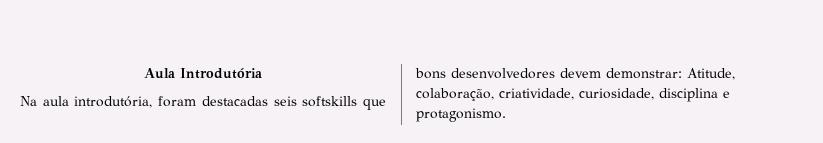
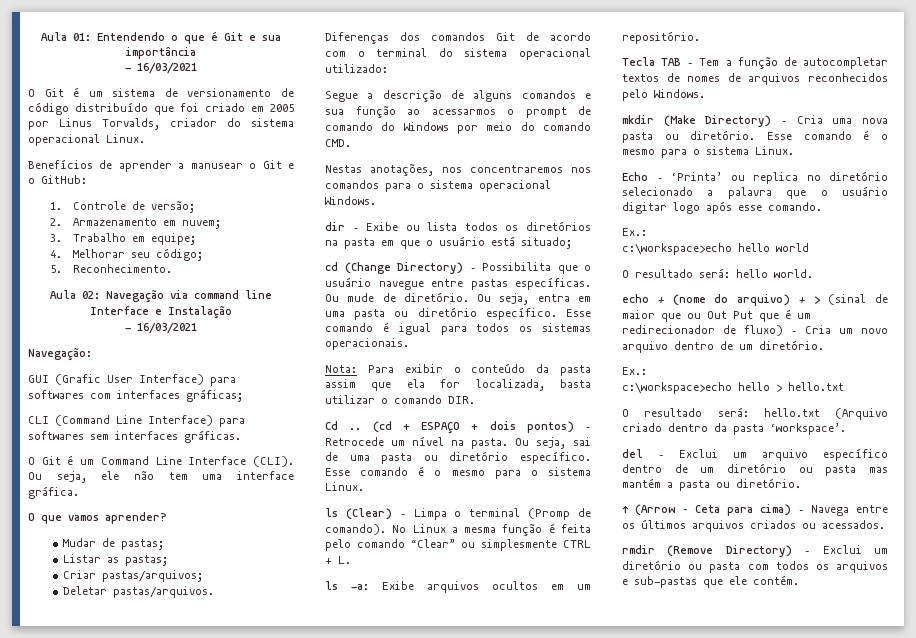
[144,68,262,79] [20,96,387,110] [415,68,735,80] [416,88,730,102] [416,108,506,122] Aula Introdutória // Na aula introdutória, foram destacadas seis softskills que bons desenvolvedores devem demonstrar: Atitude, colaboração, criatividade, curiosidade, disciplina e protagonismo. -> [41,31,281,44] [126,46,196,59] [125,62,197,74] [28,87,294,97] [28,102,294,115] [28,118,294,130] [28,134,145,146] [28,159,294,172] [28,175,87,184] [50,201,195,213] [50,218,221,229] [50,233,196,245] [50,248,203,261] [50,264,172,273] [50,290,272,303] [90,306,232,319] [125,322,197,334] [28,348,92,361] [28,374,236,386] [28,389,243,402] [28,415,245,427] [28,430,241,443] [28,455,294,467] [28,471,294,483] [28,486,79,499] [28,512,167,524] [63,538,165,550] [63,554,169,566] [63,570,204,582] [63,586,215,598] [325,32,591,44] [325,48,591,60] [325,64,388,73] [325,90,591,102] [325,106,591,118] [325,122,591,134] [325,139,351,147] [325,164,591,176] [325,180,551,192] [325,196,376,205] [325,221,591,231] [325,236,572,249] [325,262,591,274] [325,277,591,290] [325,292,591,305] [325,307,591,320] [325,322,591,335] [325,338,409,350] [325,363,591,376] [325,379,591,391] [325,395,475,404] [325,421,591,434] [325,436,591,449] [325,451,591,464] [325,466,591,479] [325,482,364,491] [325,508,591,520] [325,523,591,536] [325,539,591,551] [325,556,351,564] [325,581,591,593] [622,31,700,44] [622,57,888,69] [622,73,888,85] [622,89,705,101] [622,115,888,127] [622,130,888,143] [622,146,794,158] [622,171,888,184] [622,186,888,199] [622,201,822,214] [622,228,647,236] [622,243,809,255] [622,268,813,278] [622,294,888,306] [622,309,811,322] [622,325,888,336] [622,340,824,353] [622,367,647,375] [622,382,844,394] [622,407,888,420] [622,423,846,435] [622,448,888,461] [622,463,888,476] [622,478,801,491] [622,504,888,516] [622,519,885,532] [622,545,888,557] [622,560,888,573] [622,575,799,588] Aula 01: Entendendo o que é Git e sua importância // - 16/03/2021 // O Git é um sistema de versionamento de código distribuído que foi criado em 2005 por Linus Torvalds, criador do sistema operacional Linux. // Benefícios de aprender a manusear o Git e o GitHub: // 1. Controle de versão; // 2. Armazenamento em nuvem; // 3. Trabalho em equipe; // 4. Melhorar seu código; // 5. Reconhecimento. // Aula 02: Navegação via command line Interface e Instalação // - 16/03/2021 // Navegação: // GUI (Grafic User Interface) para softwares com interfaces gráficas; // CLI (Command Line Interface) para softwares sem interfaces gráficas. // O Git é um Command Line Interface (CLI). Ou seja, ele não tem uma interface gráfica. // O que vamos aprender? // Mudar de pastas; // Listar as pastas; // Criar pastas/arquivos; // Deletar pastas/arquivos. // Diferenças dos comandos Git de acordo com o terminal do sistema operacional utilizado: // Segue a descrição de alguns comandos e sua função ao acessarmos o prompt de comando do Windows por meio do comando CMD. // Nestas anotações, nos concentraremos nos comandos para o sistema operacional Windows. // dir – Exibe ou lista todos os diretórios na pasta em que o usuário está situado; // cd (Change Directory) – Possibilita que o usuário navegue entre pastas específicas. Ou mude de diretório. Ou seja, entra em uma pasta ou diretório específico. Esse comando é igual para todos os sistemas operacionais. // Nota: Para exibir o conteúdo da pasta assim que ela for localizada, basta utilizar o comando DIR. // Cd .. (cd + ESPAÇO + dois pontos) – Retrocede um nível na pasta. Ou seja, sai de uma pasta ou diretório específico. Esse comando é o mesmo para o sistema Linux. // ls (Clear) – Limpa o terminal (Promp de comando). No Linux a mesma função é feita pelo comando “Clear” ou simplesmente CTRL + L. // ls -a: Exibe arquivos ocultos em um repositório. // Tecla TAB – Tem a função de autocompletar textos de nomes de arquivos reconhecidos pelo Windows. // mkdir (Make Directory) – Cria uma nova pasta ou diretório. Esse comando é o mesmo para o sistema Linux. // Echo – ‘Printa’ ou replica no diretório selecionado a palavra que o usuário digitar logo após esse comando. // Ex.: // c:\workspace>echo hello world // O resultado será: hello world. // echo + (nome do arquivo) + > (sinal de maior que ou Out Put que é um redirecionador de fluxo) – Cria um novo arquivo dentro de um diretório. // Ex.: // c:\workspace>echo hello > hello.txt // O resultado será: hello.txt (Arquivo criado dentro da pasta ‘workspace’. // del – Exclui um arquivo específico dentro de um diretório ou pasta mas mantém a pasta ou diretório. // ↑ (Arrow – Ceta para cima) – Navega entre os últimos arquivos criados ou acessados. // rmdir (Remove Directory) – Exclui um diretório ou pasta com todos os arquivos e sub-pastas que ele contém.

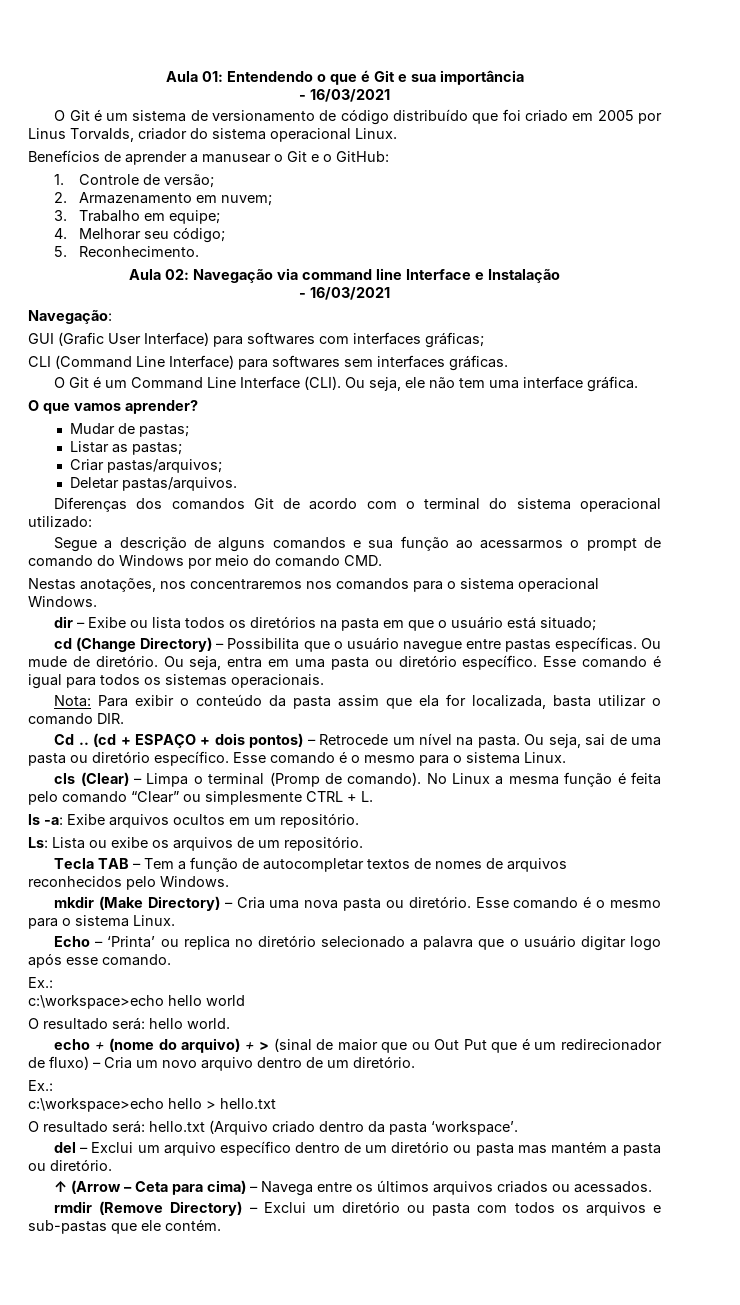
[325,508,338,517] ls -> [54,773,76,784] cls
(700, 37) none -> [28,836,363,851] // Ls: Lista ou exibe os arquivos de um repositório.

